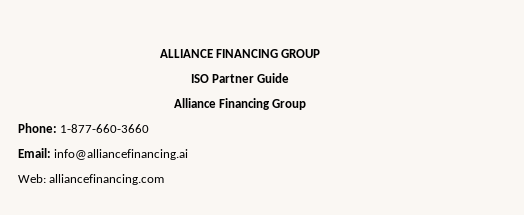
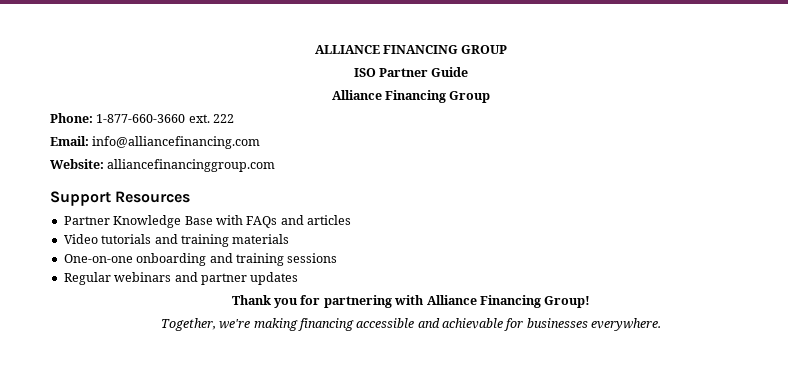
(150, 128) none -> [188,114,235,123] ext. 222
[54,149,189,160] [18,174,165,185] info@alliancefinancing.ai // Web: alliancefinancing.com -> [92,136,261,149] [50,159,276,172] [50,191,191,206] [63,215,351,228] [63,234,290,247] [63,253,338,266] [63,272,299,285] [231,295,591,308] [160,318,662,331] info@alliancefinancing.com // Website: alliancefinancinggroup.com // Support Resources // Partner Knowledge Base with FAQs and articles // Video tutorials and training materials // One-on-one onboarding and training sessions // Regular webinars and partner updates // Thank you for partnering with Alliance Financing Group! // Together, we're making financing accessible and achievable for businesses everywhere.

